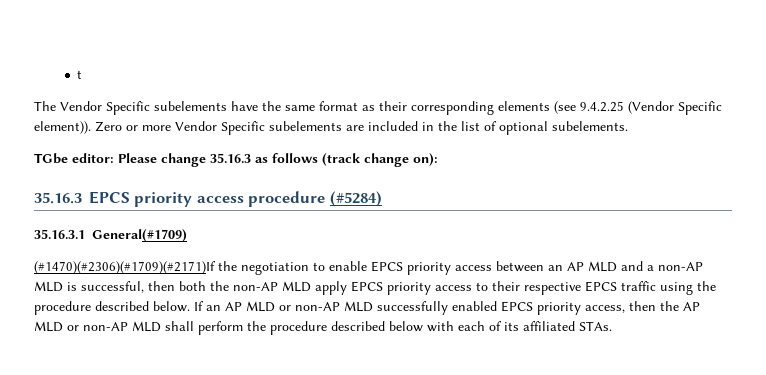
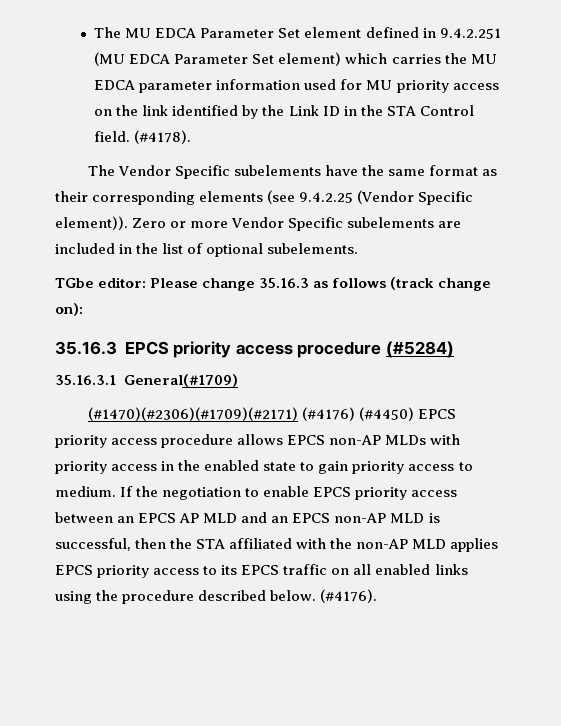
[77,70,83,79] t -> [94,27,501,39] [94,52,497,66] [94,79,499,93] [94,105,474,119] [94,130,192,144] The MU EDCA Parameter Set element defined in 9.4.2.251 (MU EDCA Parameter Set element) which carries the MU EDCA parameter information used for MU priority access on the link identified by the Link ID in the STA Control field. (#4178).
[34,261,216,274] (#1470)(#2306)(#1709)(#2171)If -> [87,407,457,421] [55,434,461,448] [55,460,473,474] [55,486,134,497] (#1470)(#2306)(#1709)(#2171) (#4176) (#4450) EPCS priority access procedure allows EPCS non-AP MLDs with priority access in the enabled state to gain priority access to medium. If
(563, 268) none -> [138,513,177,523] EPCS
[647,265,654,271] a -> [271,513,331,523] an EPCS
[179,281,206,291] both -> [170,538,327,549] the STA affiliated with
[315,281,347,295] apply -> [450,538,499,552] applies
[492,281,656,295] their respective EPCS traffic -> [221,564,468,575] its EPCS traffic on all enabled links
[194,301,700,315] [34,321,612,335] If an AP MLD or non-AP MLD successfully enabled EPCS priority access, then the AP MLD or non-AP MLD shall perform the procedure described below with each of its affiliated STAs. -> [320,589,378,603] (#4176).

